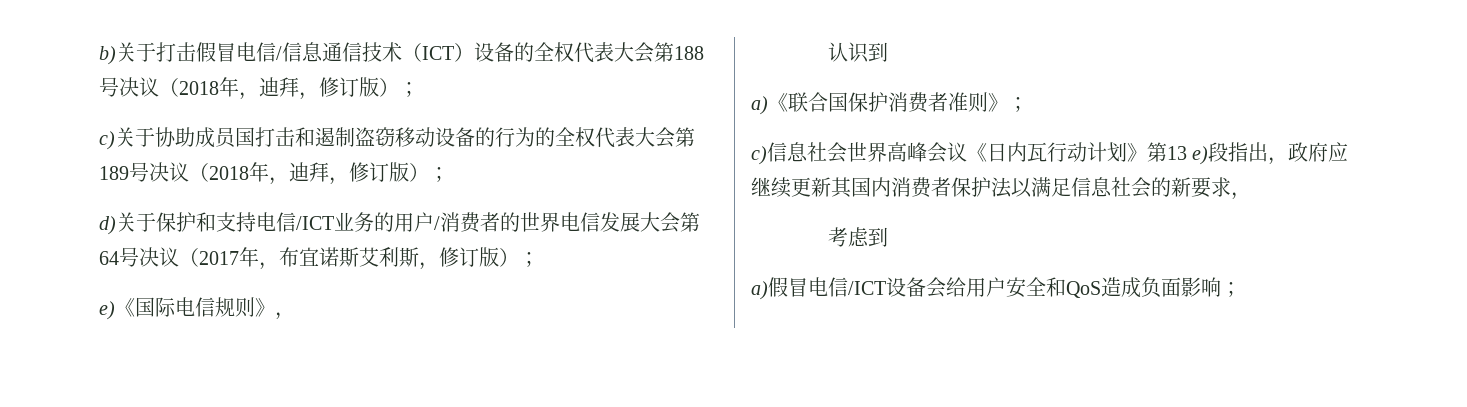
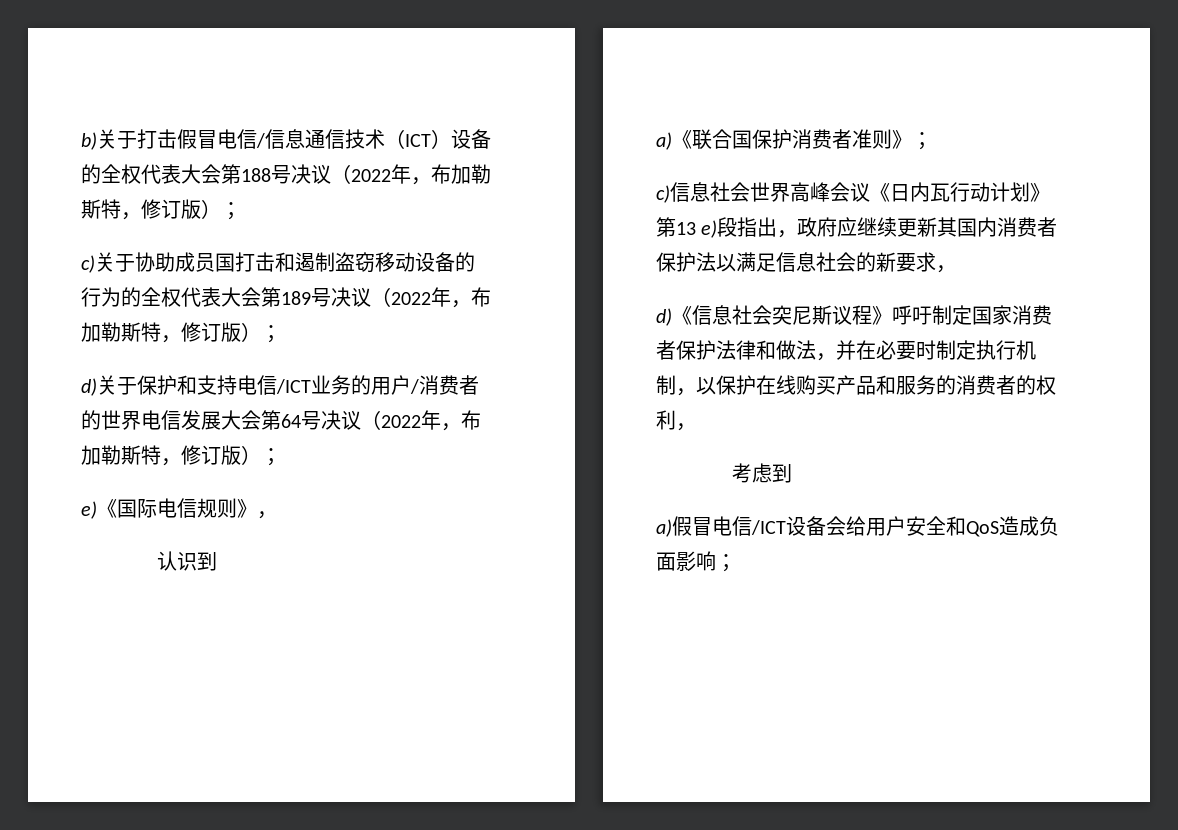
[179,77,299,100] 2018年，迪拜 -> [351,164,491,185] [81,199,121,219] 2022年，布加勒斯特
[209,162,329,185] 2018年，迪拜 -> [391,287,491,308] [81,322,161,342] 2022年，布加勒斯特
[199,247,419,270] 2017年，布宜诺斯艾利斯 -> [381,410,481,431] [81,445,161,465] 2022年，布加勒斯特
(1251, 196) none -> [656,305,1052,326] [656,340,1036,361] [656,375,1056,396] [656,410,696,431] // d)《信息社会突尼斯议程》呼吁制定国家消费者保护法律和做法，并在必要时制定执行机制，以保护在线购买产品和服务的消费者的权利，

